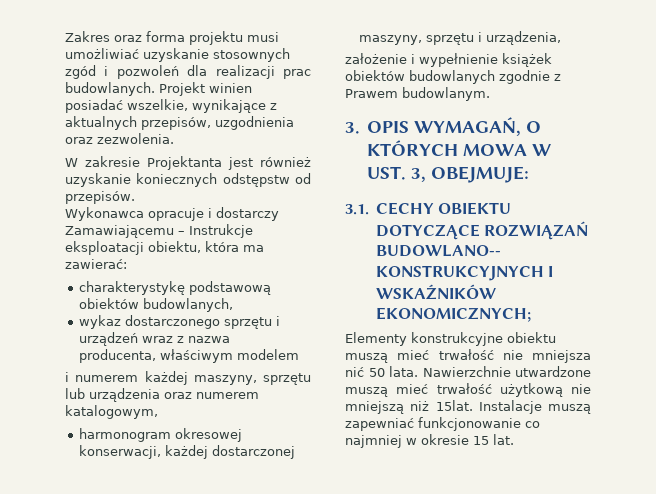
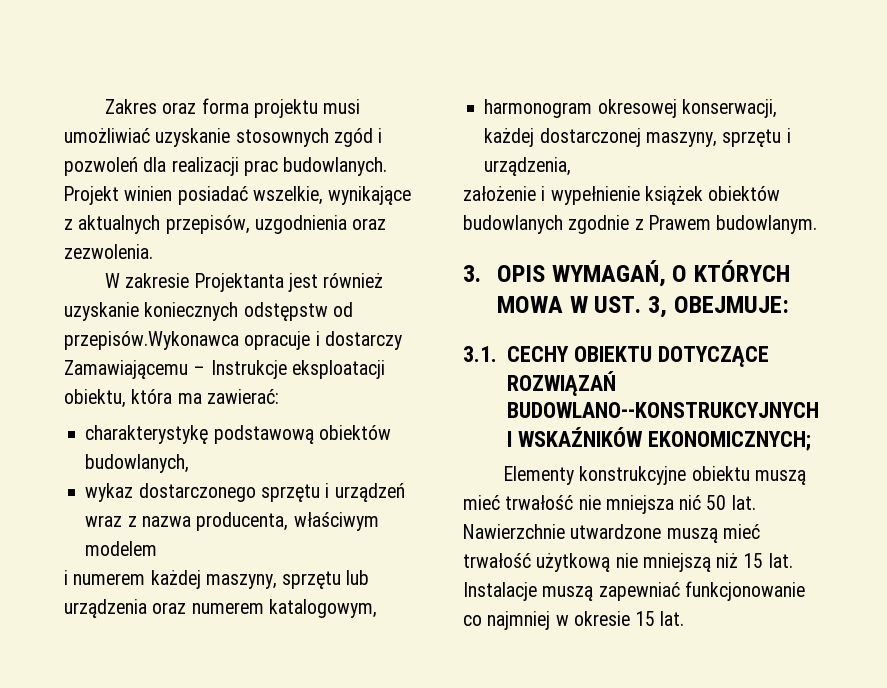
[65,191,135,204] [65,207,144,221] przepisów. // Wykonawca -> [64,331,239,350] przepisów.Wykonawca
[389,366,418,377] lata. -> [731,495,756,510] lat.
[435,400,473,411] 15lat. -> [743,553,793,568] 15 lat.

